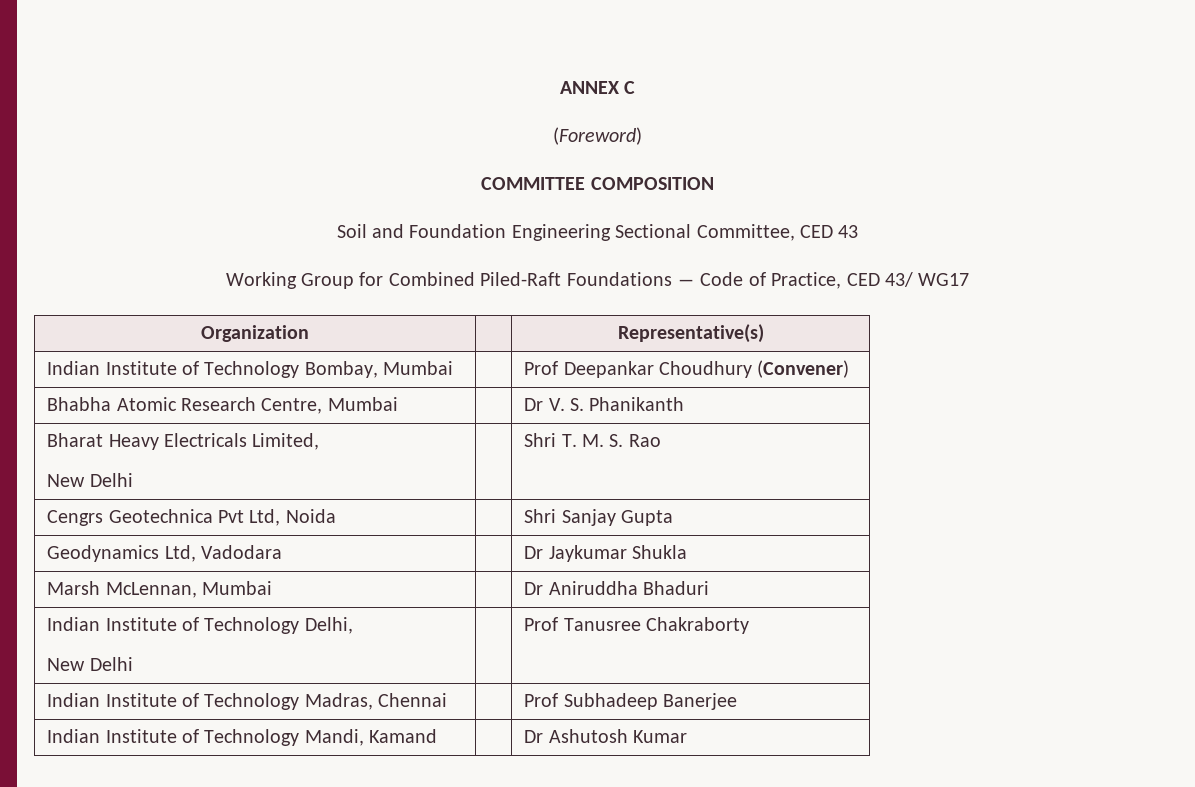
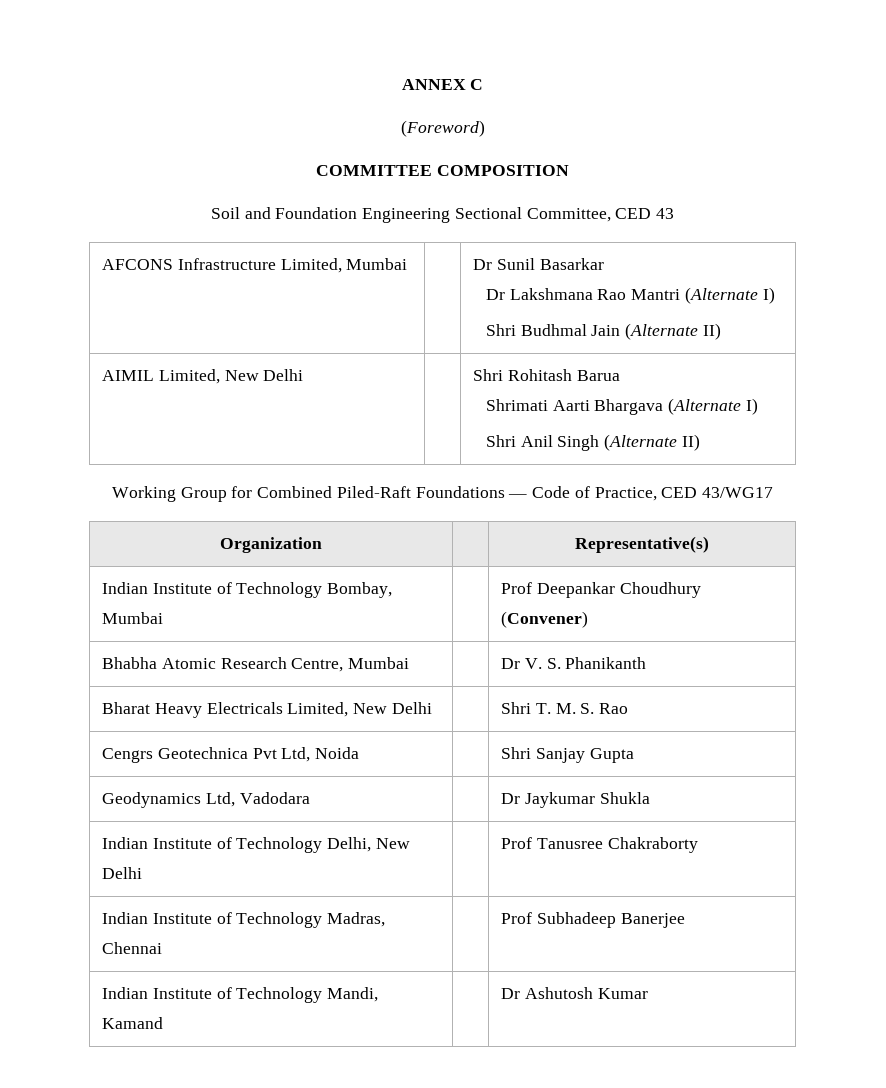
(859, 231) none -> [102,258,408,273] [473,258,604,270] [485,287,775,304] [485,323,721,340] [102,369,304,384] [473,369,620,381] [485,398,758,415] [485,434,700,451] // AFCONS Infrastructure Limited, Mumbai | | Dr Sunil Basarkar // Dr Lakshmana Rao Mantri (Alternate I) // Shri Budhmal Jain (Alternate II) // AIMIL Limited, New Delhi | | Shri Rohitash Barua // Shrimati Aarti Bhargava (Alternate I) // Shri Anil Singh (Alternate II)
[884,272,970,287] 43/ WG17 -> [701,487,773,498] 43/WG17
(320, 441) // -> (349, 709) none
[47,581,273,598] [524,581,710,595] // Marsh McLennan, Mumbai | | Dr Aniruddha Bhaduri -> (650, 798) none
(353, 625) // -> (372, 844) none

